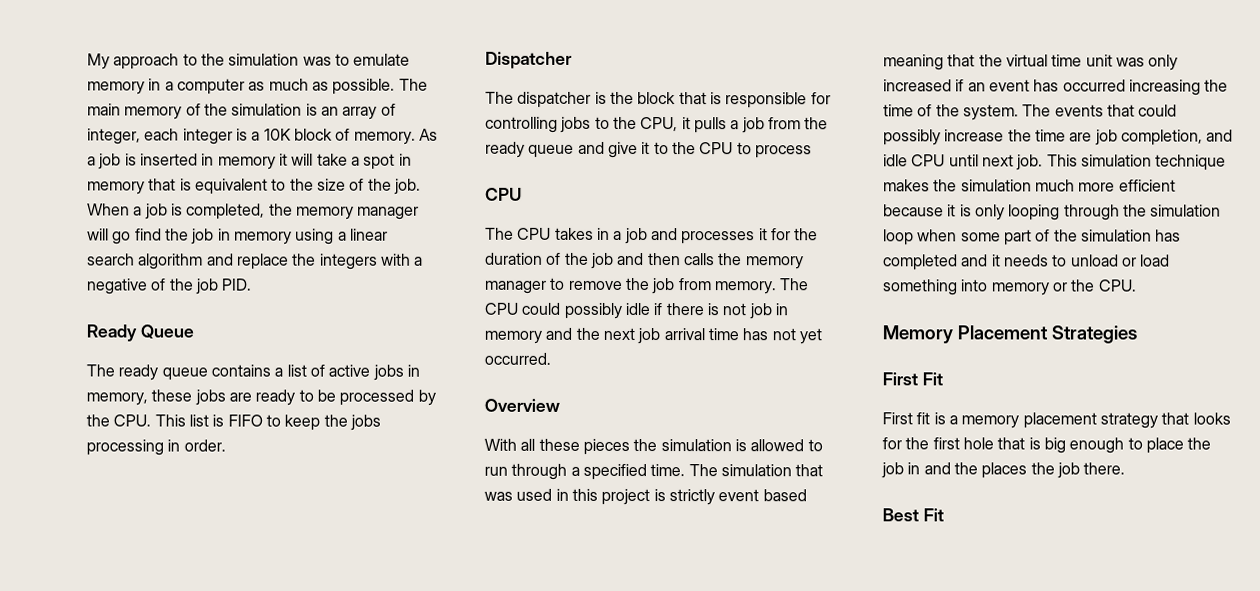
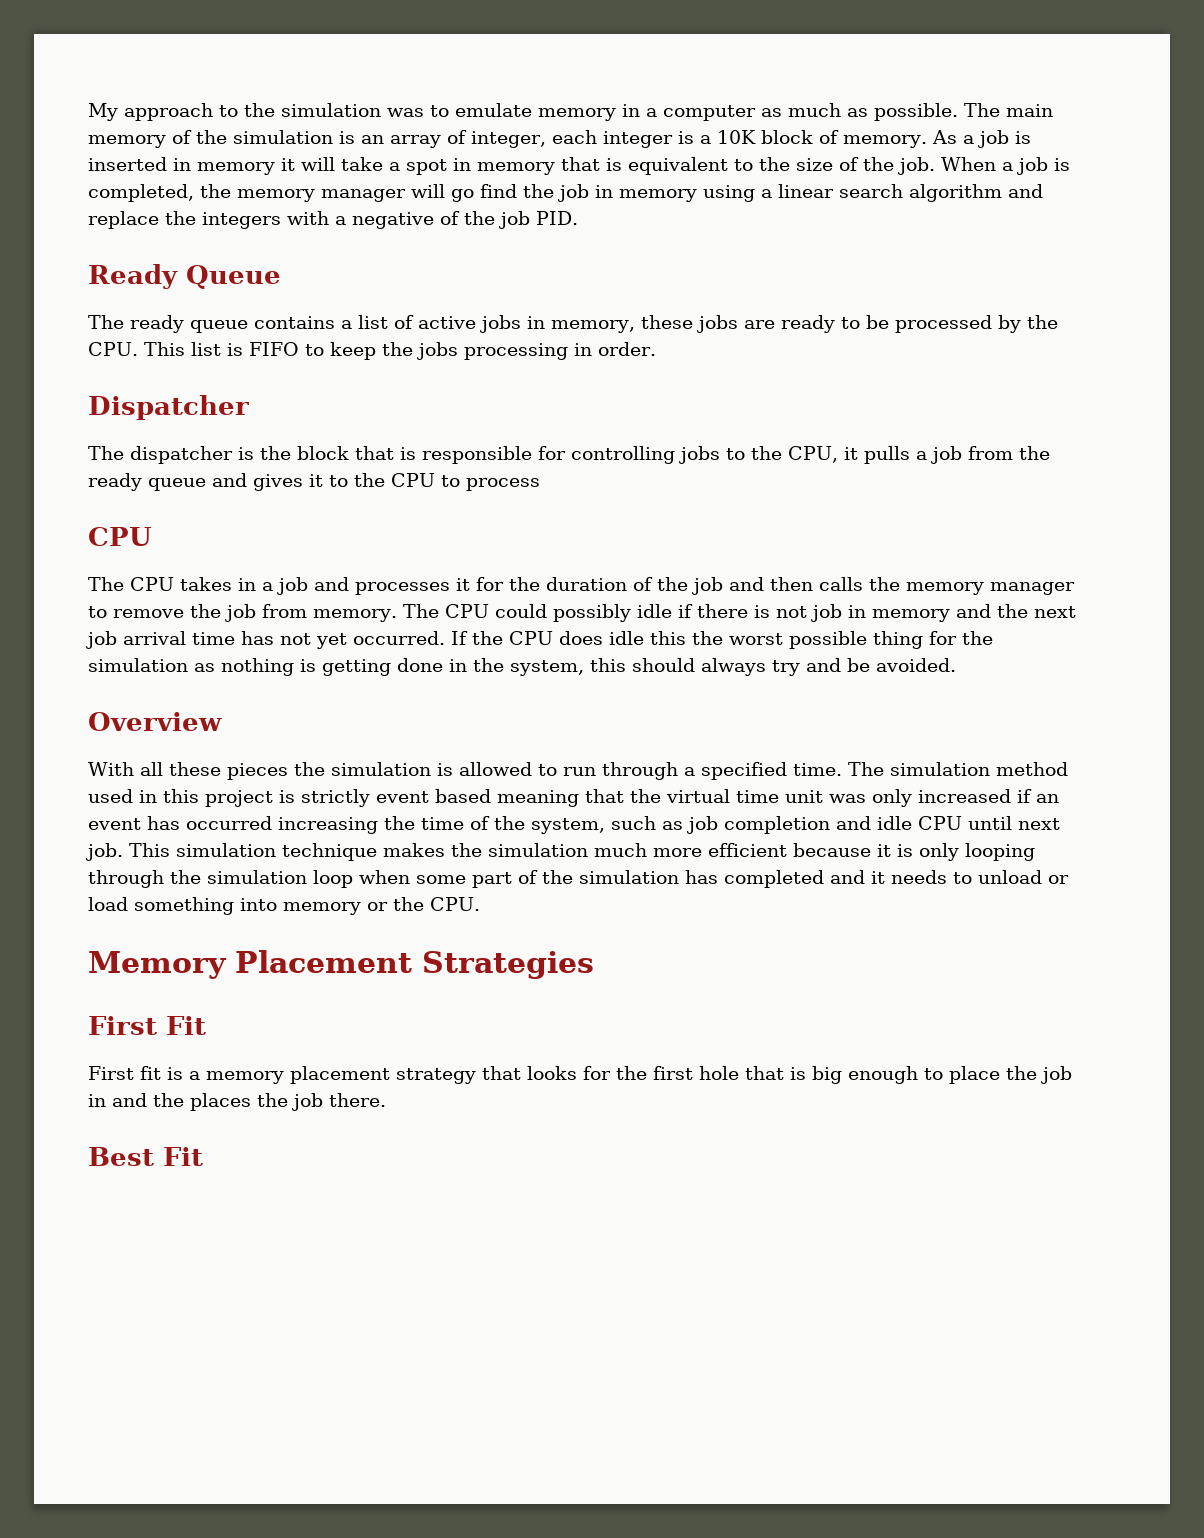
[607,141,638,159] give -> [253,474,303,491] gives
(551, 358) none -> [451,631,993,649] [88,658,956,676] If the CPU does idle this the worst possible thing for the simulation as nothing is getting done in the system, this should always try and be avoided.
[795,464,824,477] [484,491,513,501] that was -> [996,762,1068,776] method
[962,104,1178,121] [883,129,1203,146] system. The events that could possibly increase the time are job completion, -> [531,816,830,834] system, such as job completion

